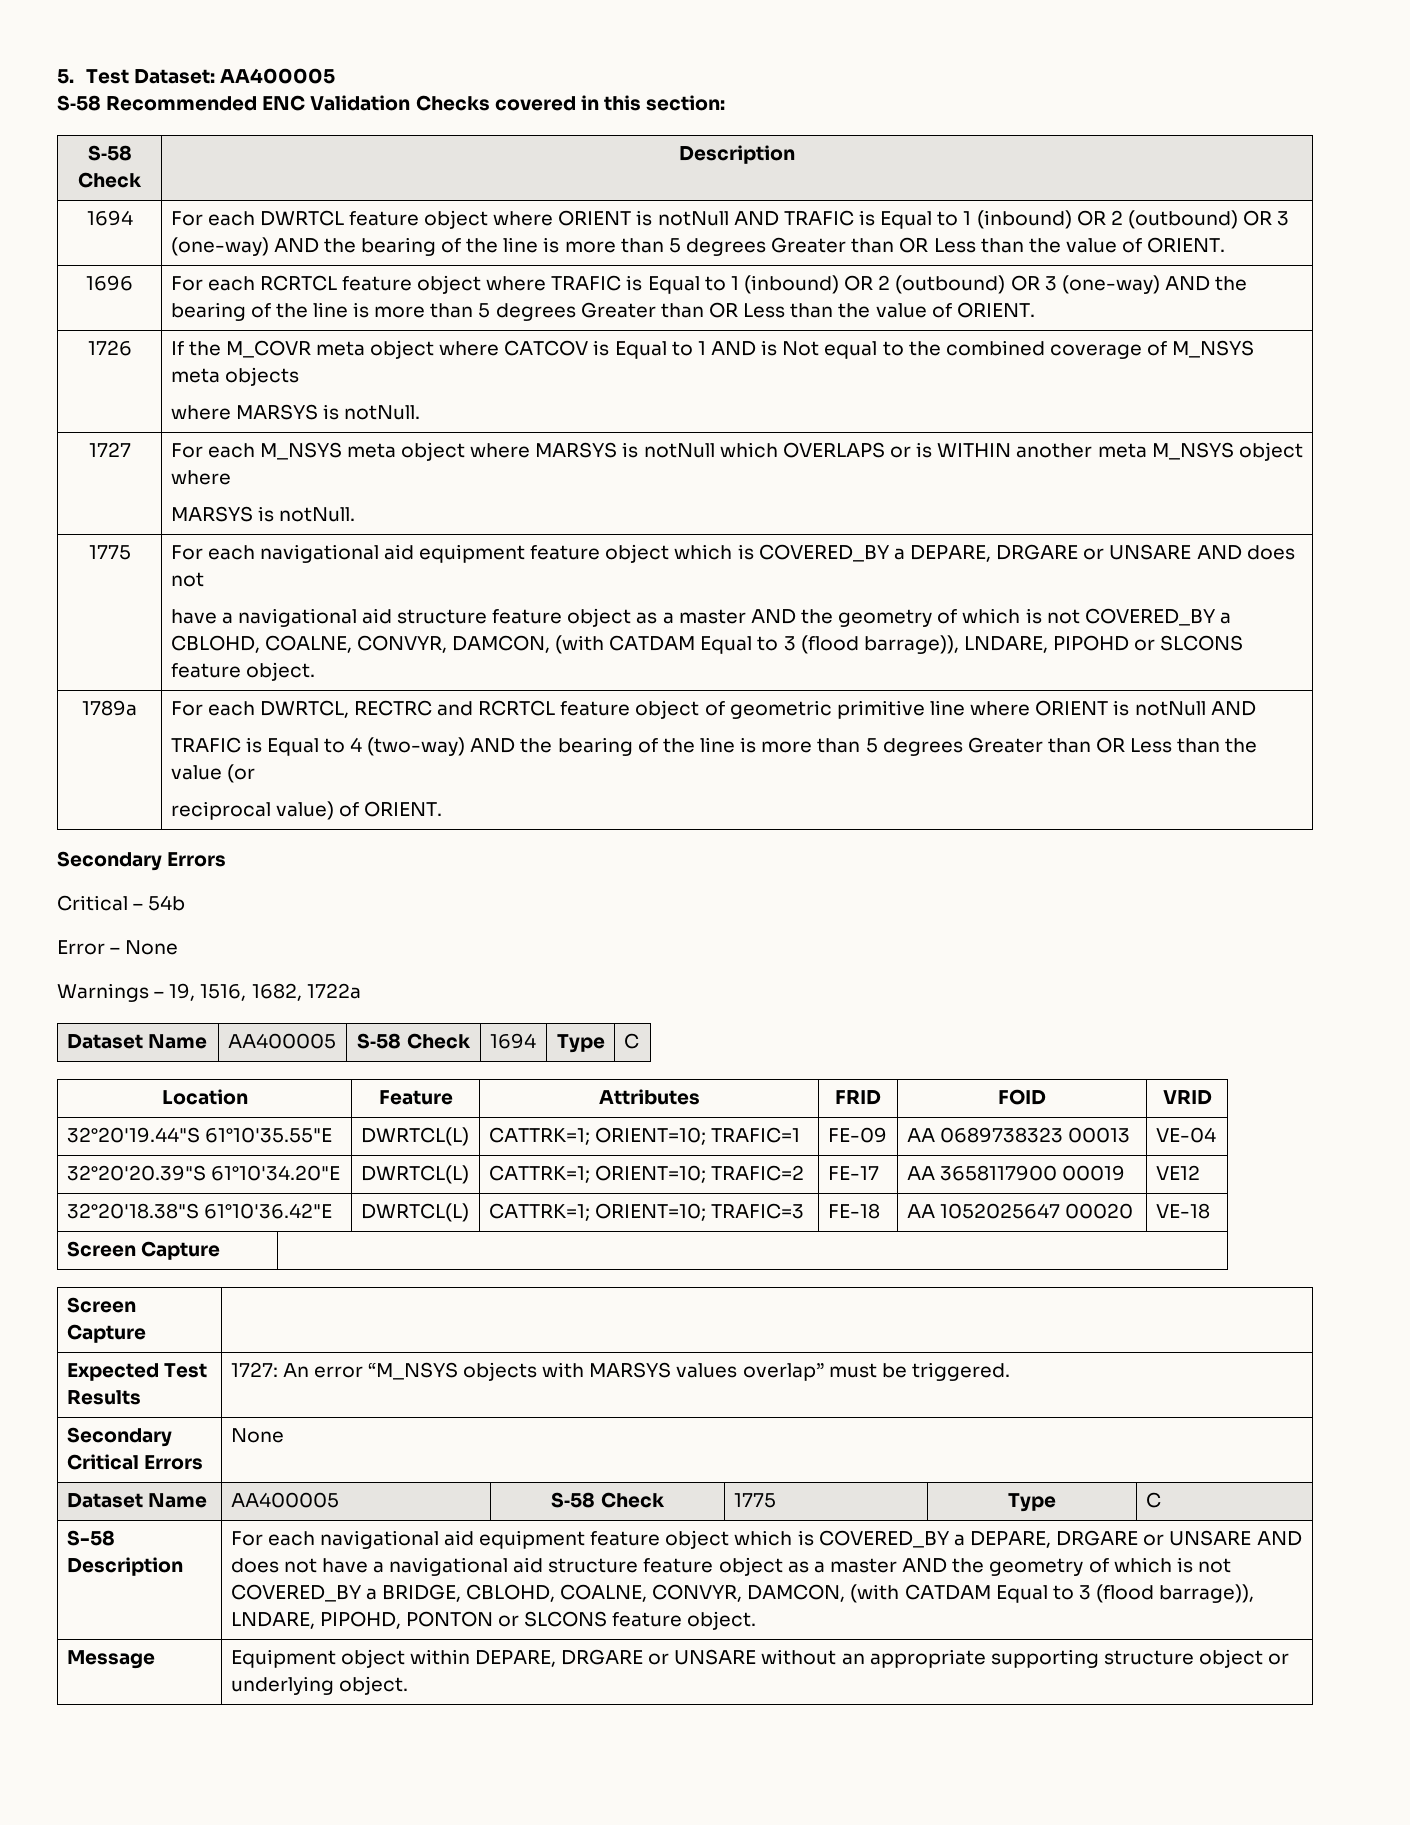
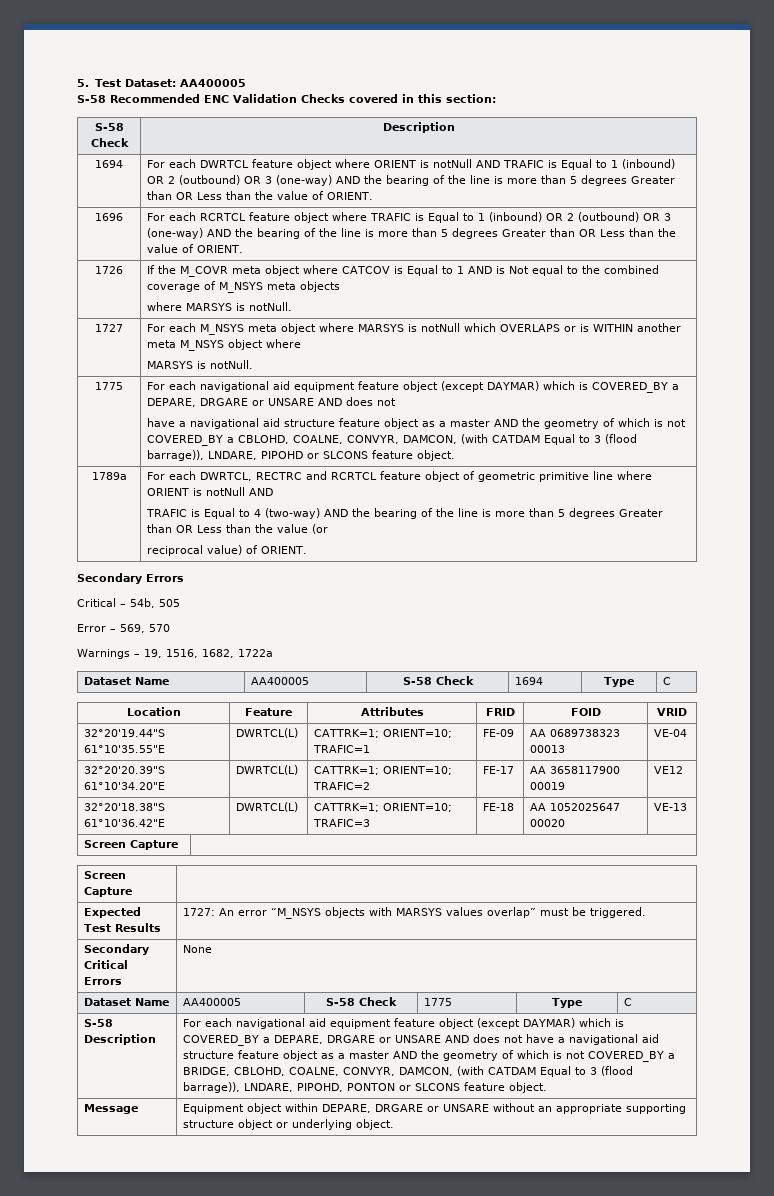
(670, 553) none -> [441,381,540,392] (except DAYMAR)
[148,895,186,911] 54b -> [130,598,180,608] 54b, 505
[110,940,179,955] – None -> [110,624,170,633] – 569, 570
[1155,1203,1210,1219] VE-18 -> [654,803,688,811] VE-13
(730, 1539) none -> [477,1018,576,1029] (except DAYMAR)

